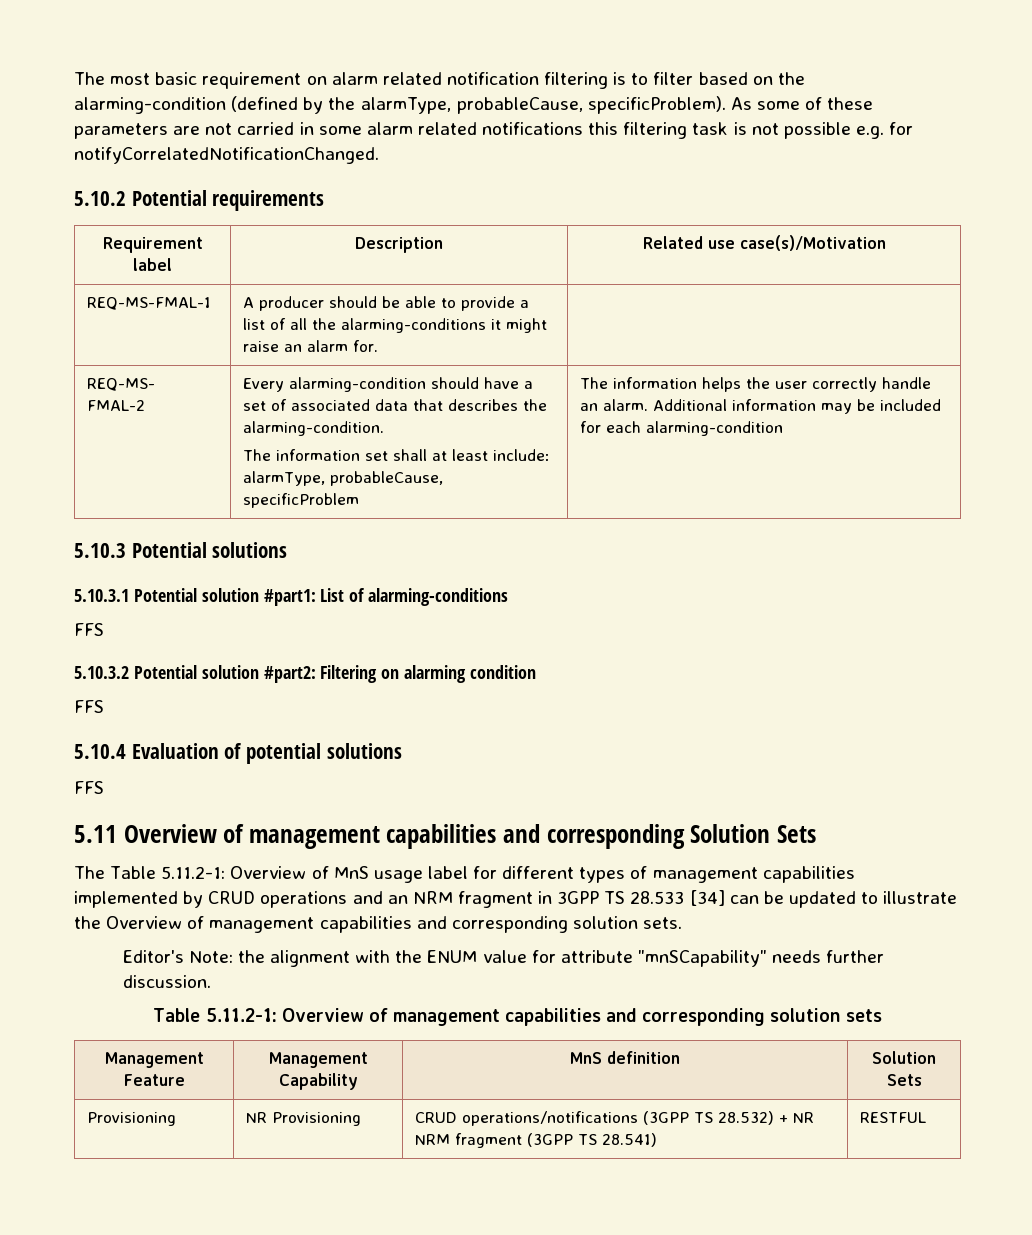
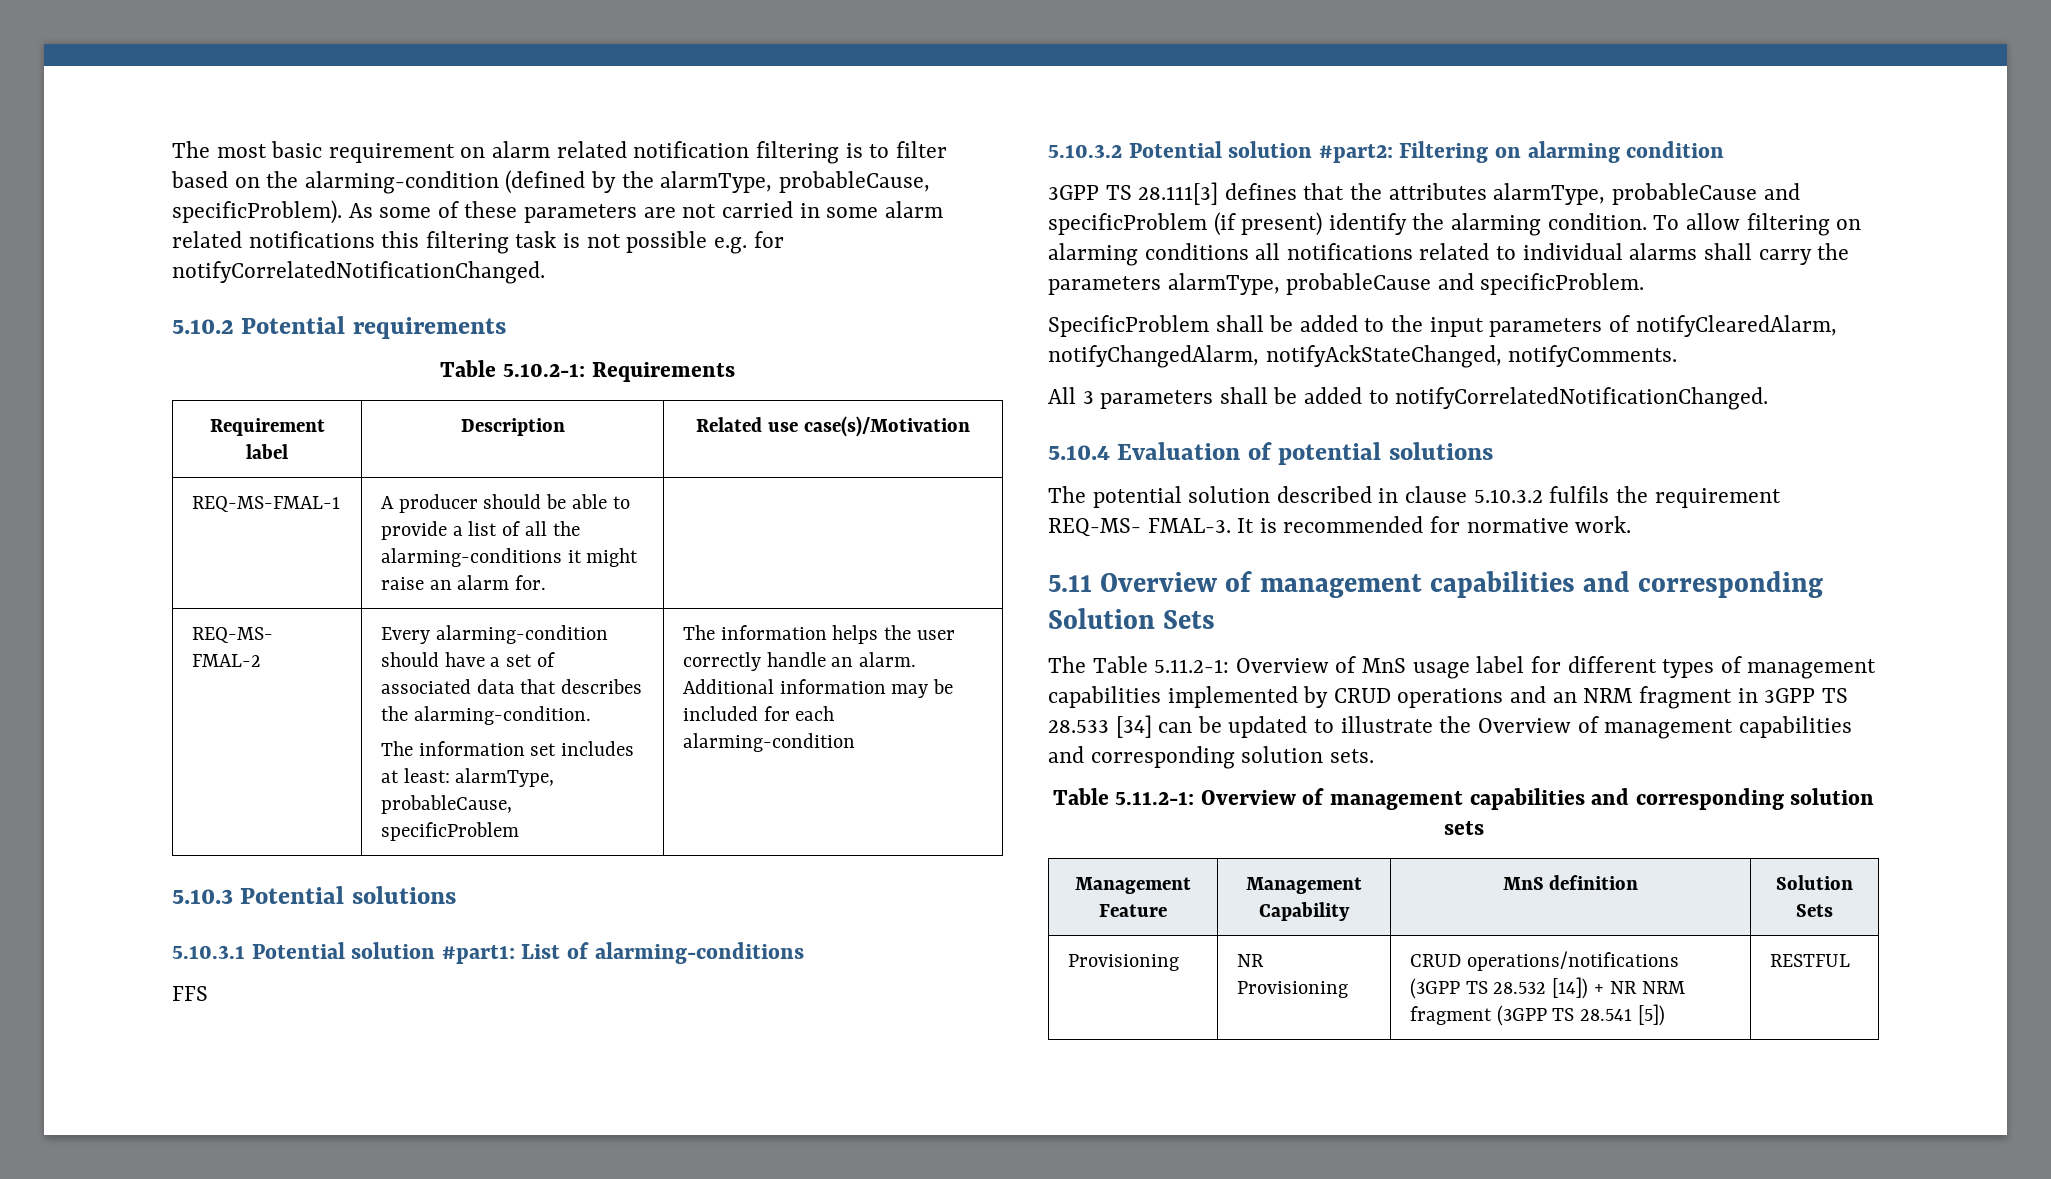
(325, 200) none -> [440,360,735,382] // Table 5.10.2-1: Requirements
[393,449,551,461] shall at least include: -> [561,741,635,756] [380,768,450,783] includes at least:
[74,700,104,713] FFS -> [1048,182,1800,205] [1048,212,1862,236] [1048,243,1850,266] [1048,273,1645,295] [1048,315,1837,337] [1048,345,1678,368] [1048,387,1769,410] 3GPP TS 28.111[3] defines that the attributes alarmType, probableCause and specificProblem (if present) identify the alarming condition. To allow filtering on alarming conditions all notifications related to individual alarms shall carry the parameters alarmType, probableCause and specificProblem. // SpecificProblem shall be added to the input parameters of notifyClearedAlarm, notifyChangedAlarm, notifyAckStateChanged, notifyComments. // All 3 parameters shall be added to notifyCorrelatedNotificationChanged.
[74,781,104,794] FFS -> [1048,486,1781,508] [1048,516,1632,537] The potential solution described in clause 5.10.3.2 fulfils the requirement REQ-MS- FMAL-3. It is recommended for normative work.
[122,950,885,967] [122,975,211,988] // Editor's Note: the alignment with the ENUM value for attribute "mnSCapability" needs further discussion. -> (1374, 756) none
[718,1111,775,1125] 28.532) -> [1493,977,1589,999] 28.532 [14])
[602,1133,658,1147] 28.541) -> [1580,1004,1666,1026] 28.541 [5])

